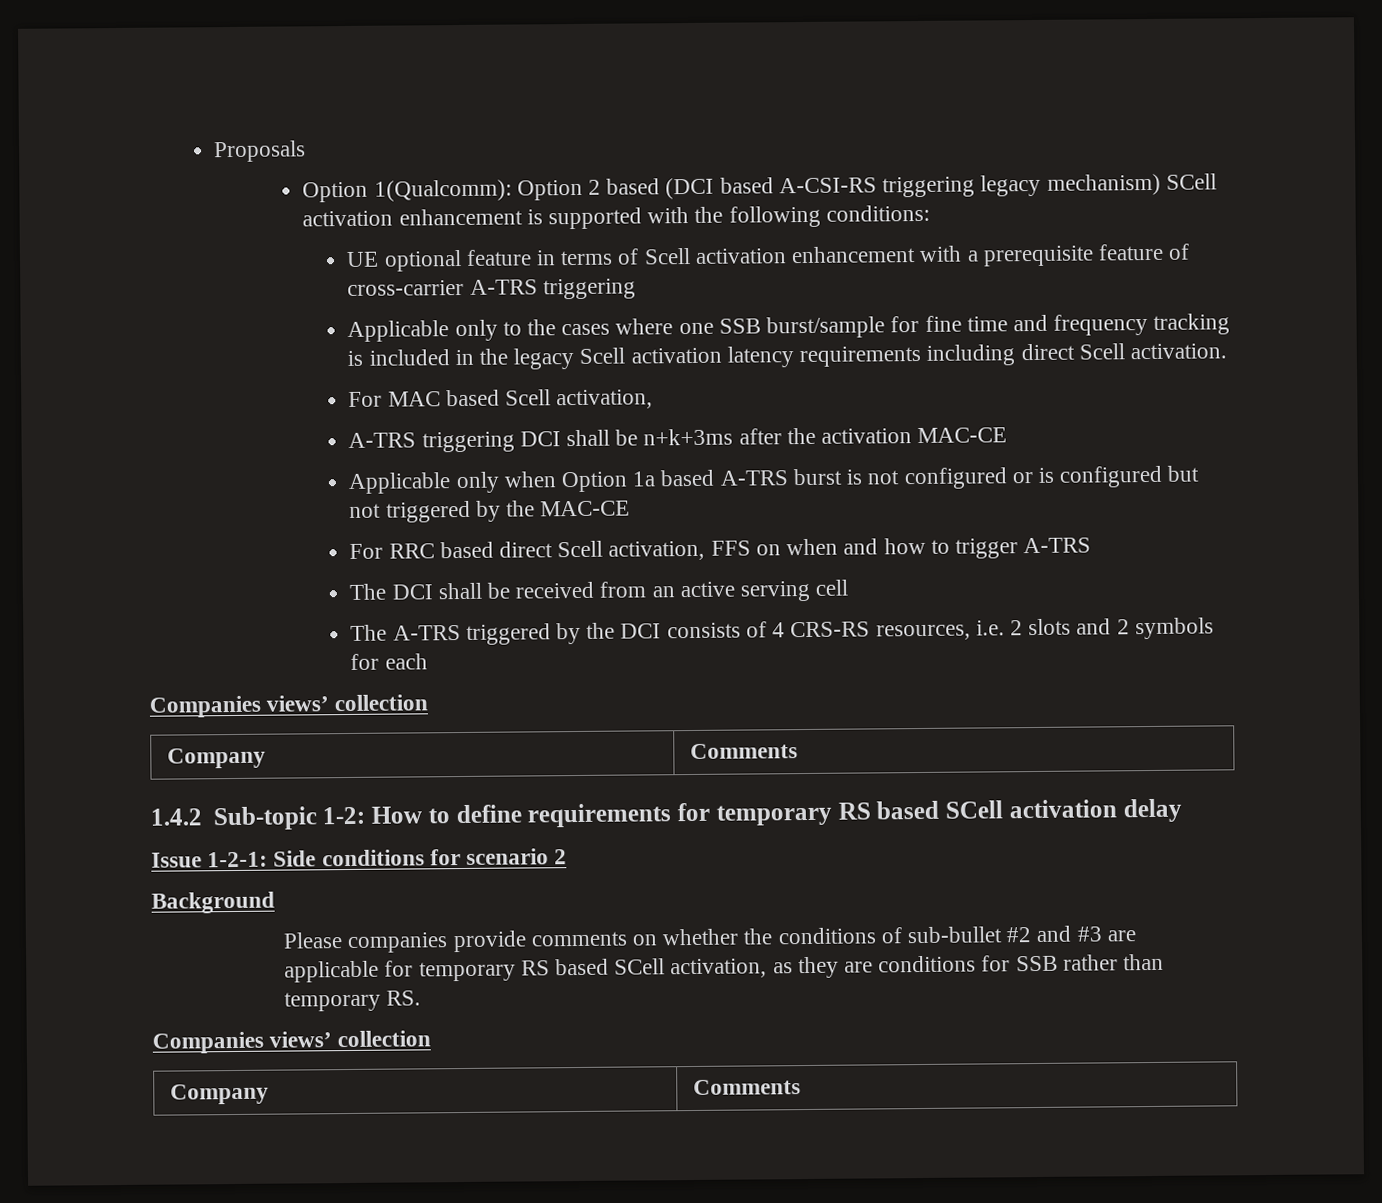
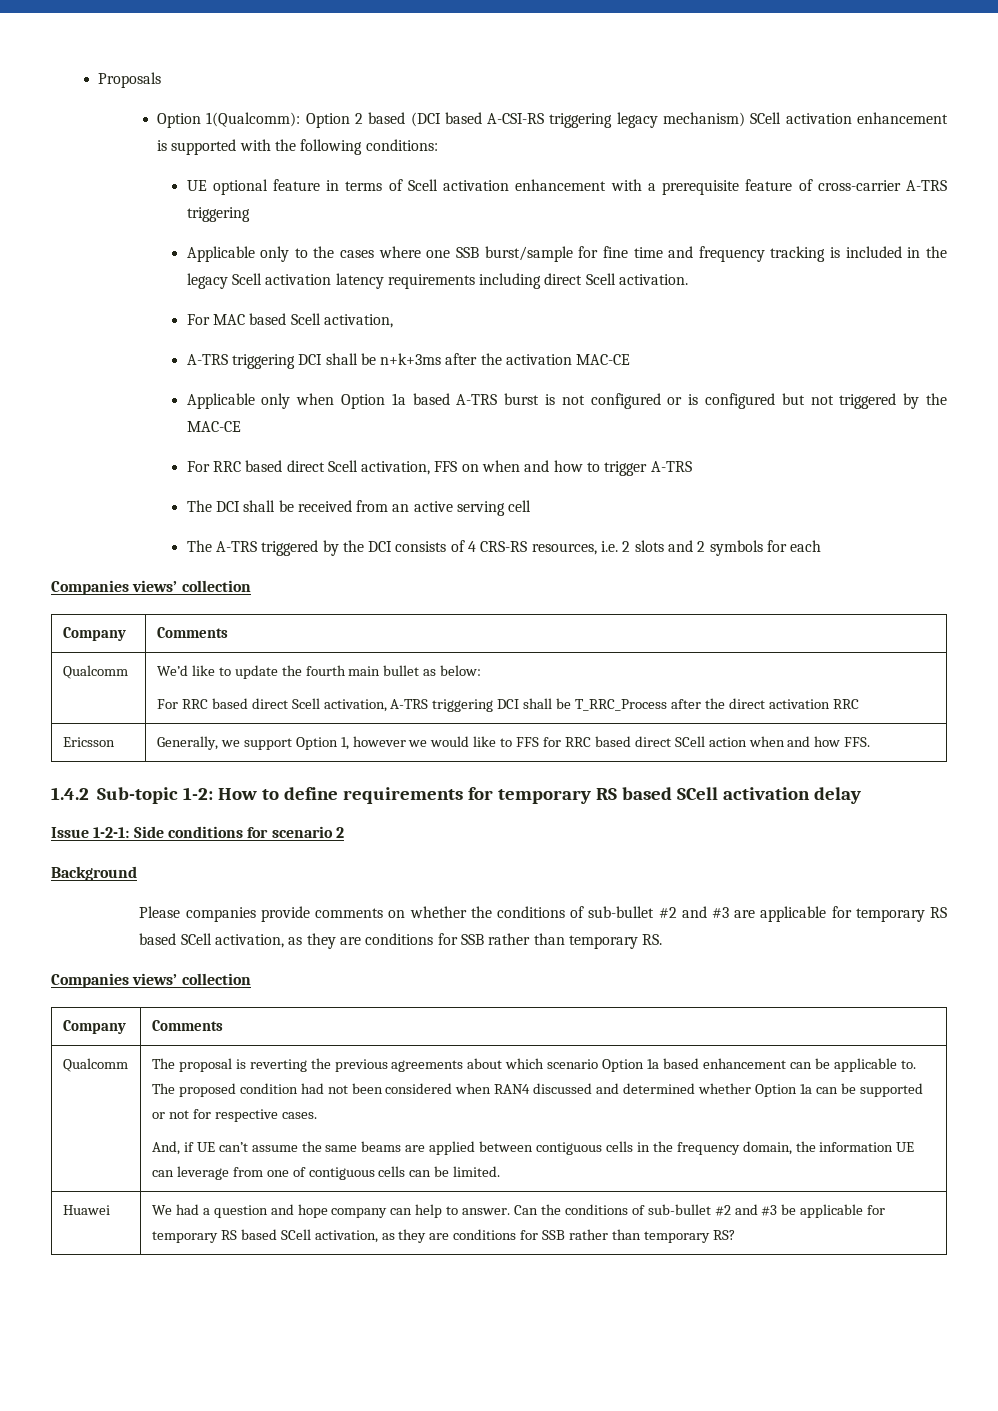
(798, 751) none -> [62,665,128,679] [156,665,482,679] [156,698,859,712] [62,737,115,747] [156,736,871,750] // Qualcomm | We’d like to update the fourth main bullet as below: // For RRC based direct Scell activation, A-TRS triggering DCI shall be T_RRC_Process after the direct activation RRC // Ericsson | Generally, we support Option 1, however we would like to FFS for RRC based direct SCell action when and how FFS.
(801, 1087) none -> [62,1058,128,1072] [151,1058,916,1072] [151,1083,923,1097] [151,1109,317,1122] [151,1141,915,1155] [151,1166,501,1180] [62,1205,110,1215] [151,1204,886,1218] [151,1229,735,1243] // Qualcomm | The proposal is reverting the previous agreements about which scenario Option 1a based enhancement can be applicable to. The proposed condition had not been considered when RAN4 discussed and determined whether Option 1a can be supported or not for respective cases. // And, if UE can’t assume the same beams are applied between contiguous cells in the frequency domain, the information UE can leverage from one of contiguous cells can be limited. // Huawei | We had a question and hope company can help to answer. Can the conditions of sub-bullet #2 and #3 be applicable for temporary RS based SCell activation, as they are conditions for SSB rather than temporary RS?

